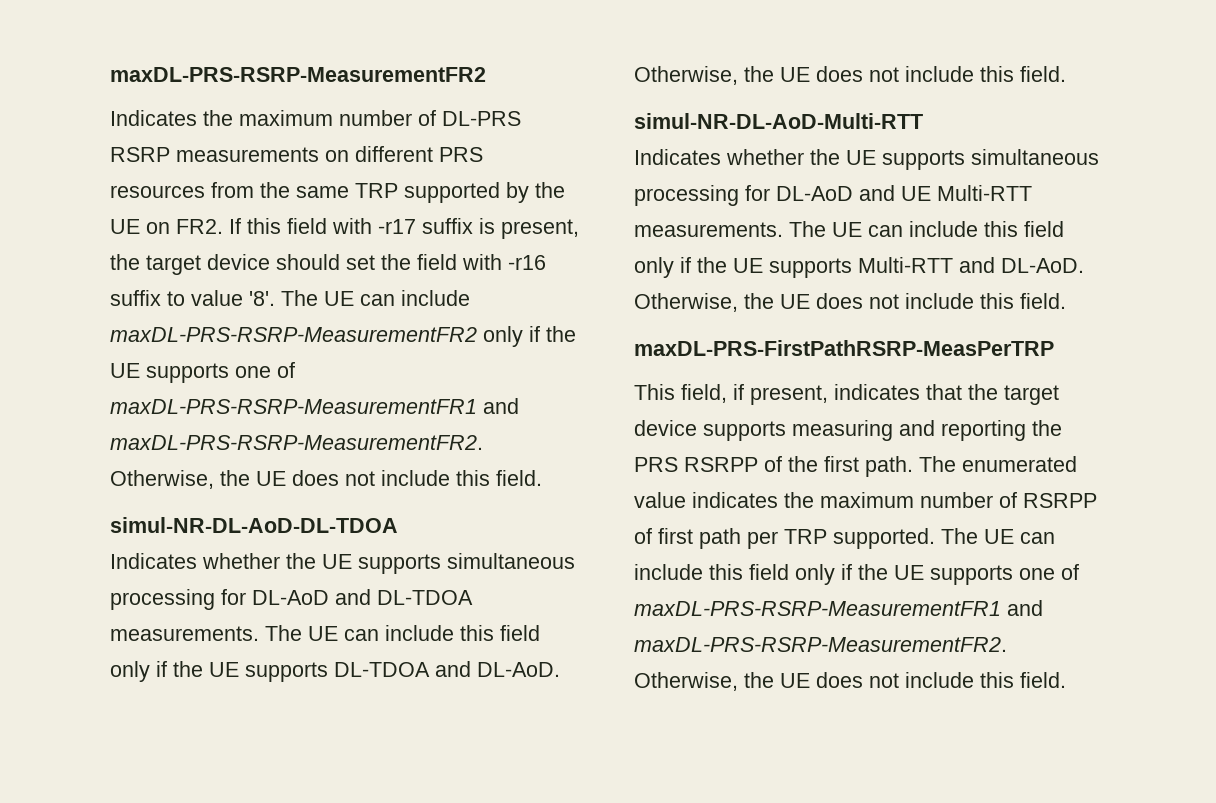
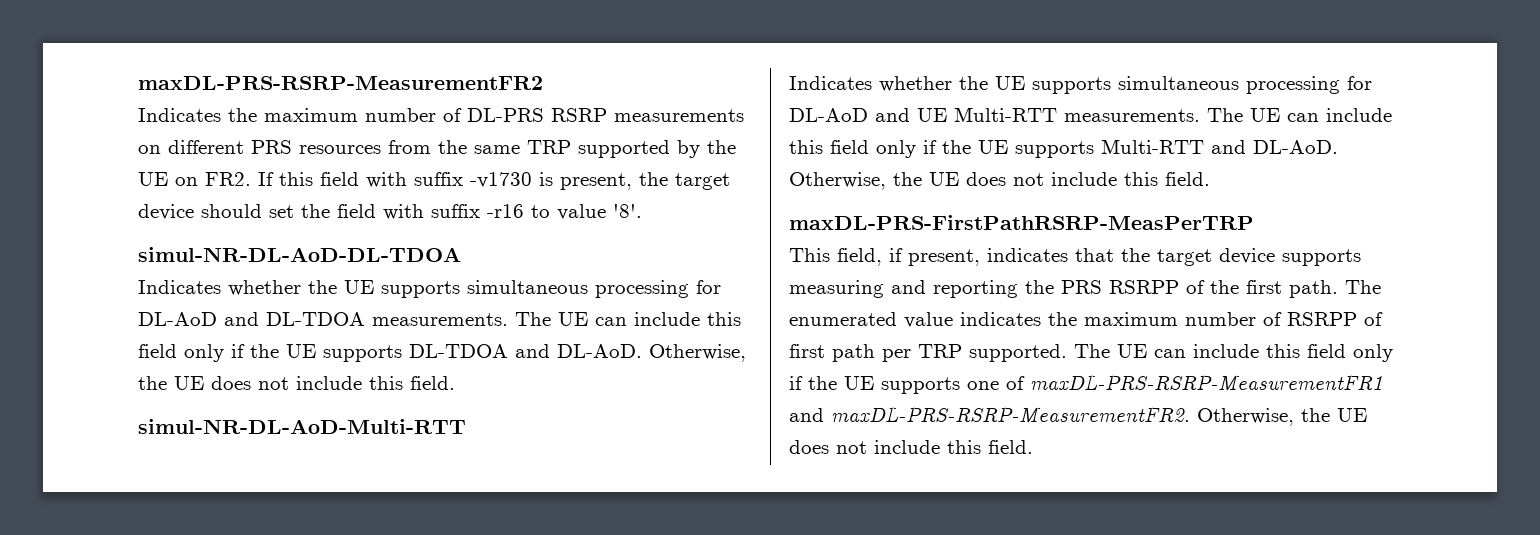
[378,218,473,234] -r17 suffix -> [414,172,532,188] suffix -v1730
[508,255,546,270] [110,290,161,306] -r16 suffix -> [431,204,524,218] suffix -r16
[281,290,470,306] [110,326,576,347] [110,362,295,383] [110,398,519,414] [110,435,483,450] [110,470,542,489] The UE can include maxDL-PRS-RSRP-MeasurementFR2 only if the UE supports one of maxDL-PRS-RSRP-MeasurementFR1 and maxDL-PRS-RSRP-MeasurementFR2. Otherwise, the UE does not include this field. -> (642, 211) none

